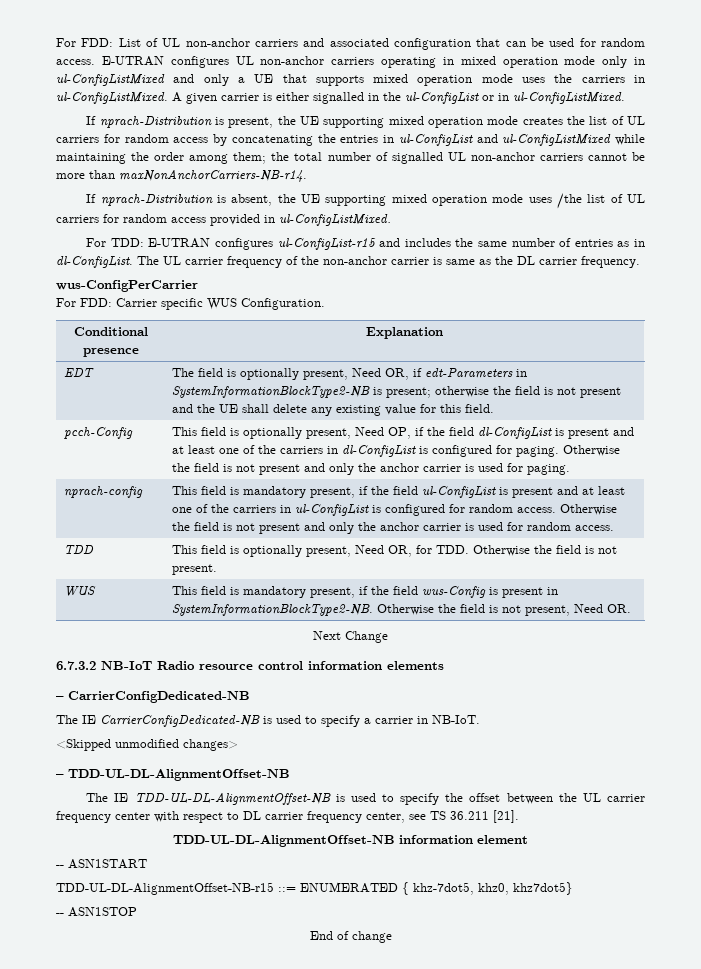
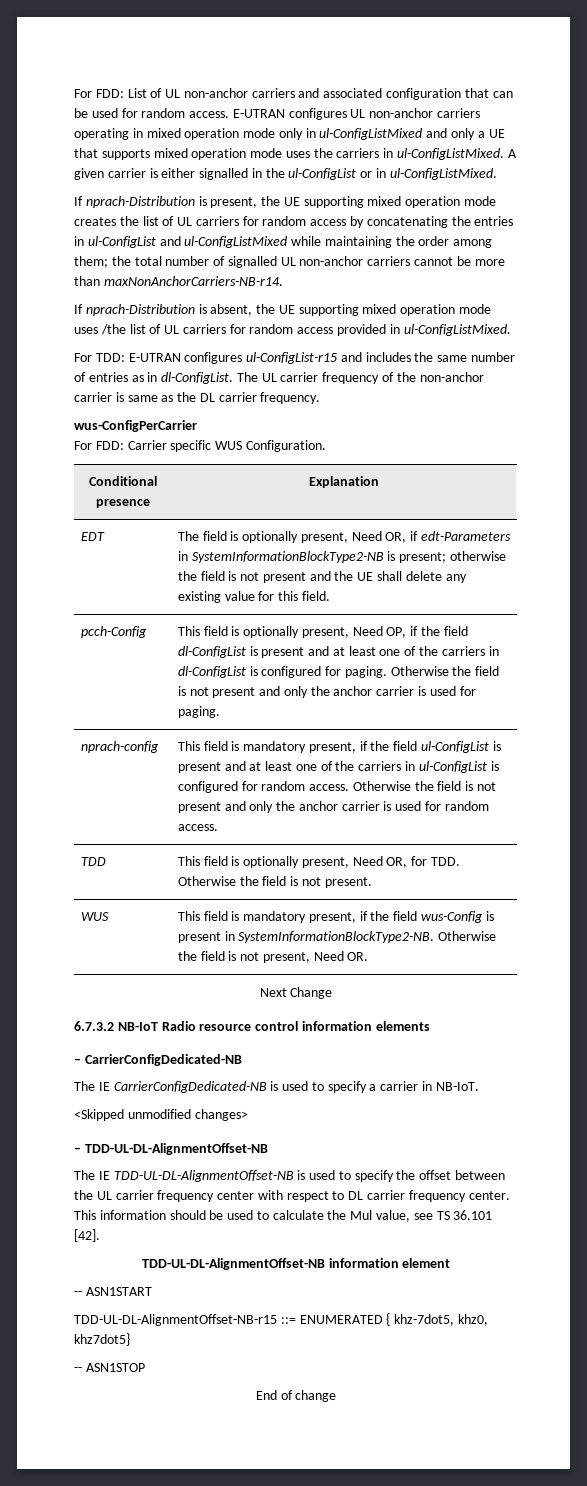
[366,810,519,823] center, see TS 36.211 [21]. -> [468,1191,510,1200] [74,1210,493,1222] [74,1229,100,1242] center. This information should be used to calculate the Mul value, see TS 36.101 [42].

